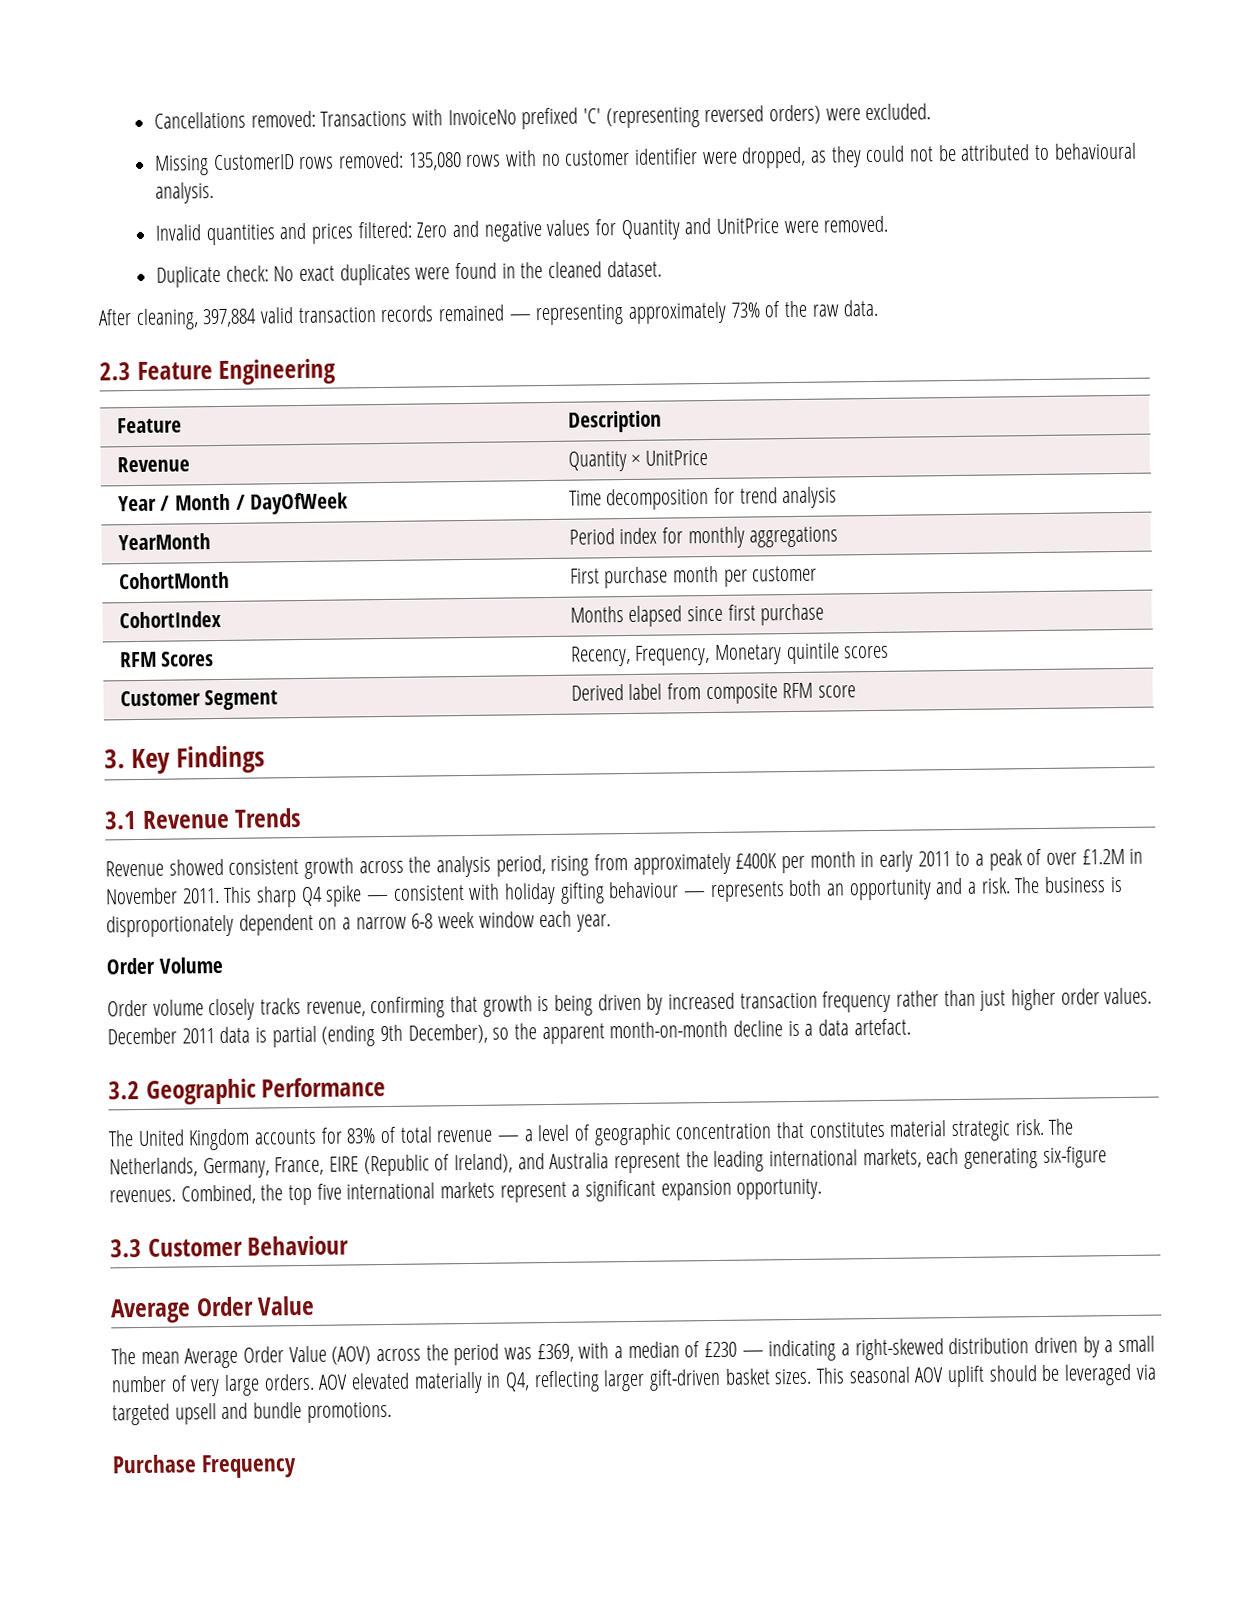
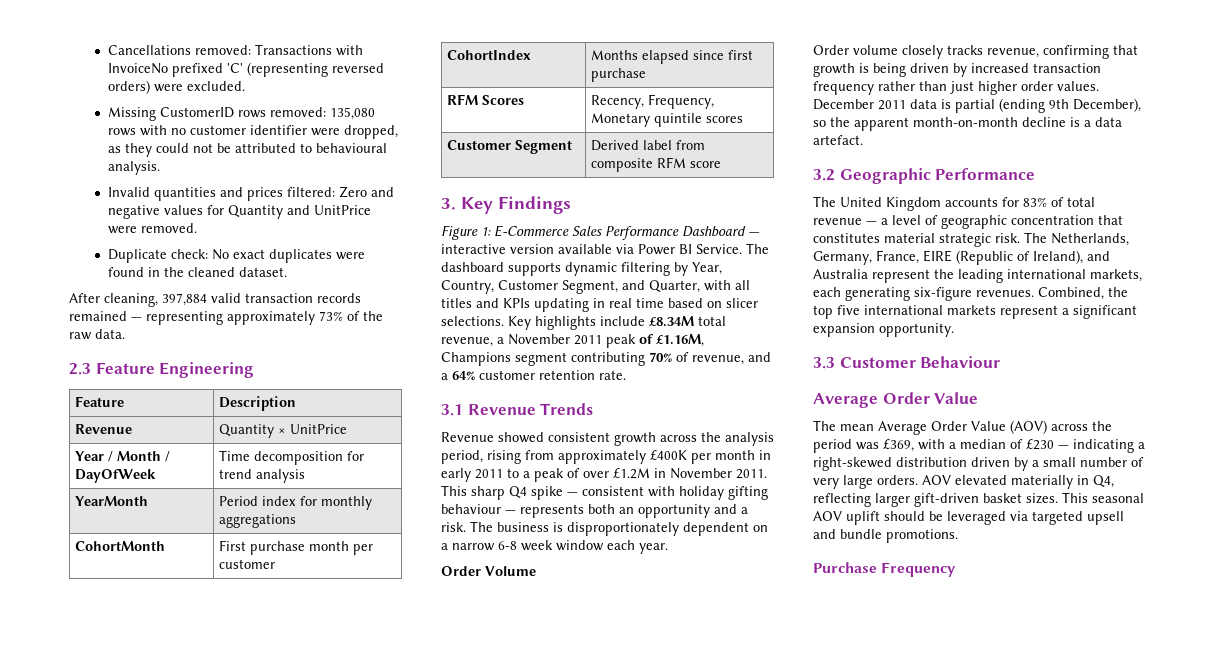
(266, 759) none -> [441,225,760,240] [441,243,769,255] [441,262,722,276] [441,280,750,294] [441,298,758,312] [441,316,726,330] [441,334,704,348] [441,352,771,366] [441,370,626,380] // Figure 1: E-Commerce Sales Performance Dashboard — interactive version available via Power BI Service. The dashboard supports dynamic filtering by Year, Country, Customer Segment, and Quarter, with all titles and KPIs updating in real time based on slicer selections. Key highlights include £8.34M total revenue, a November 2011 peak of £1.16M, Champions segment contributing 70% of revenue, and a 64% customer retention rate.

